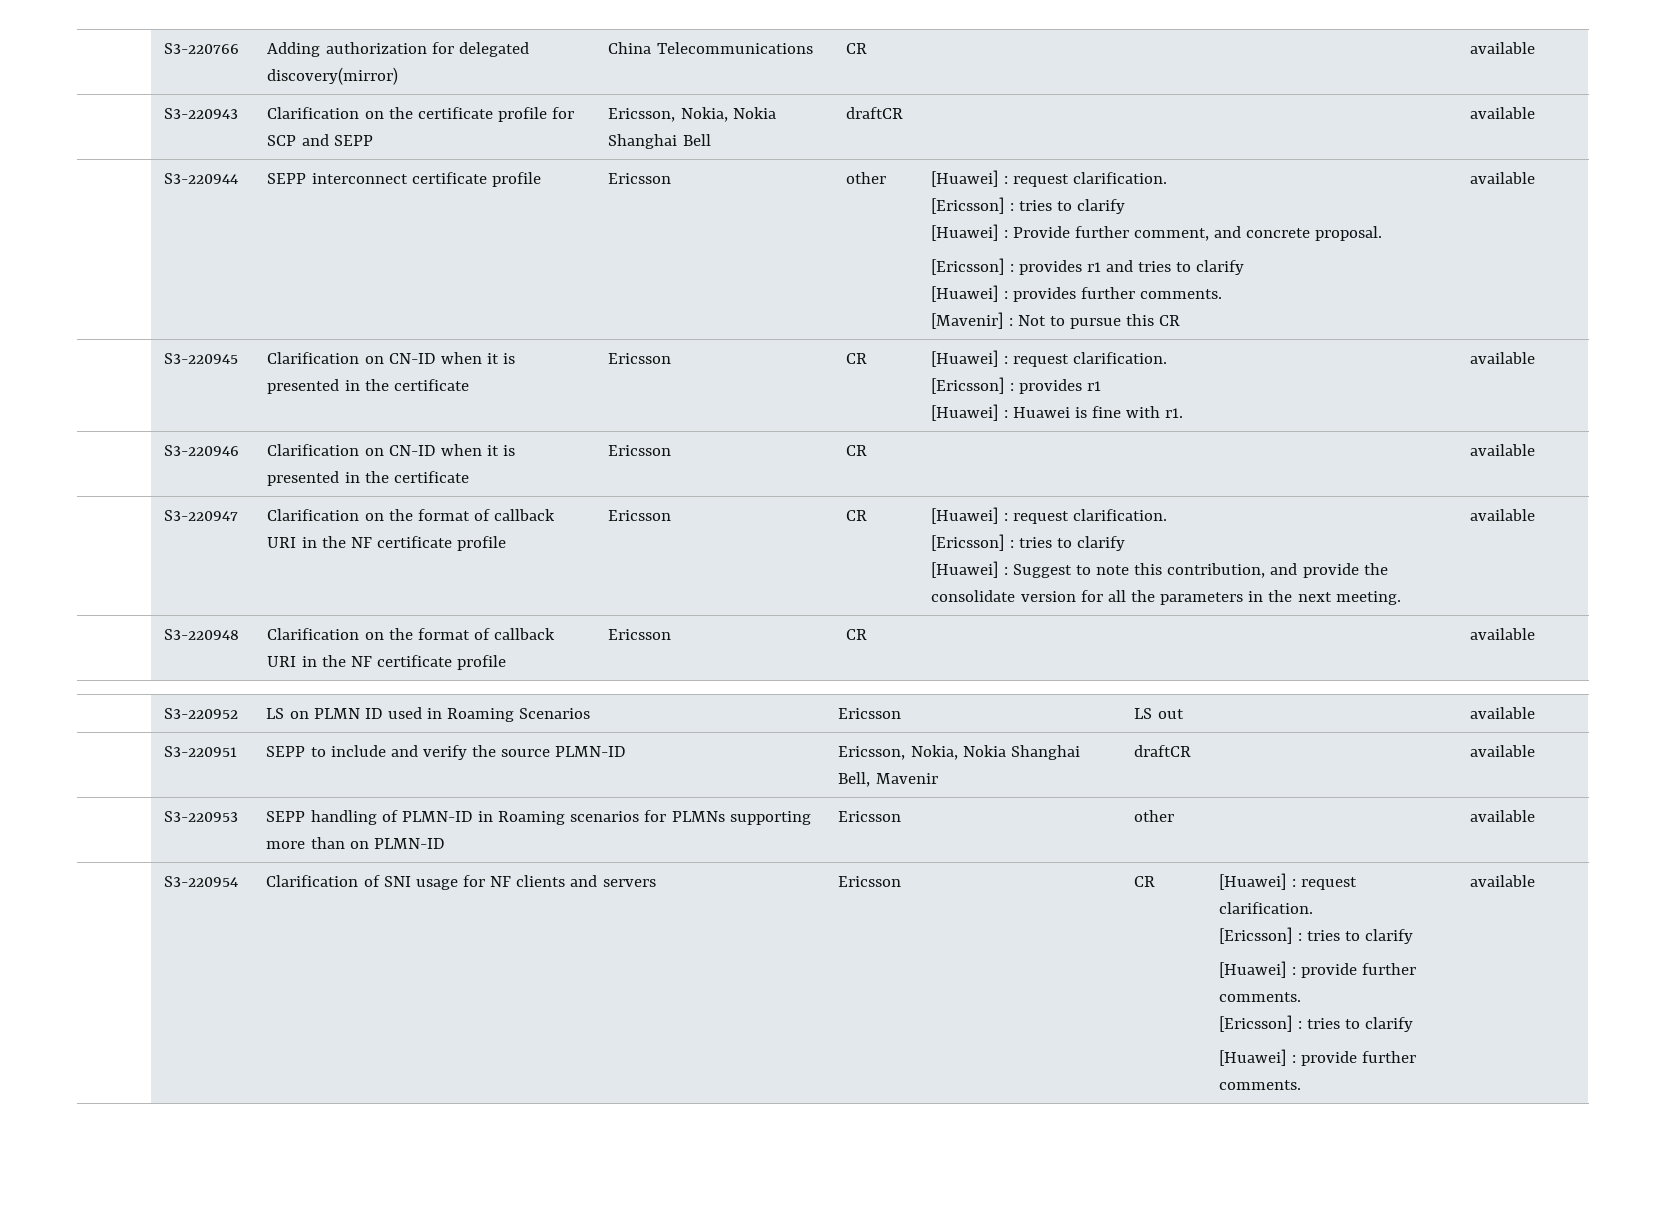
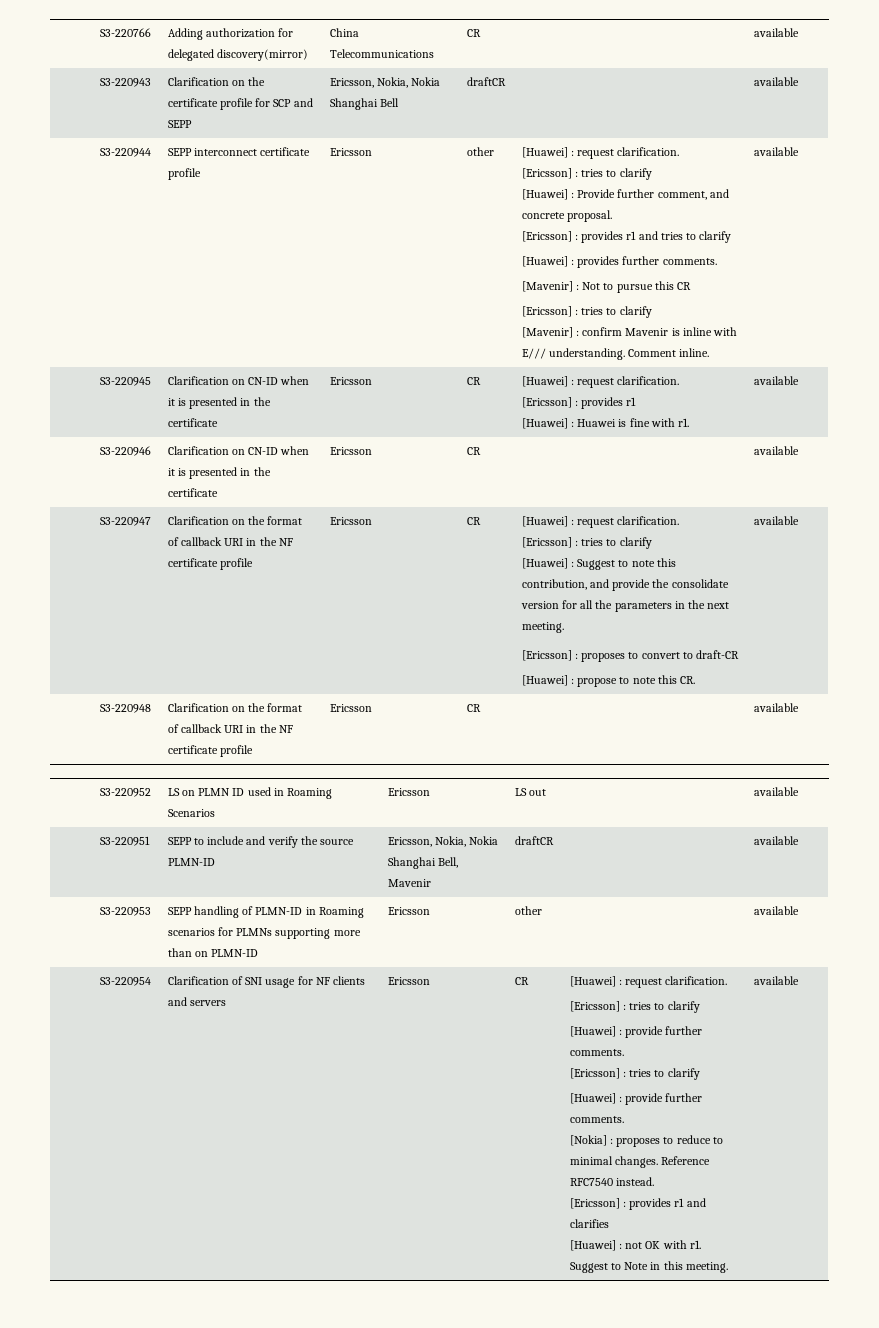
(1181, 320) none -> [521,306,652,318] [521,327,738,338] [521,348,710,360] // [Ericsson] : tries to clarify // [Mavenir] : confirm Mavenir is inline with E/// understanding. Comment inline.
(1401, 598) none -> [521,650,740,662] [521,675,696,687] // [Ericsson] : proposes to convert to draft-CR // [Huawei] : propose to note this CR.
(1302, 1085) none -> [569,1135,723,1147] [569,1156,711,1168] [569,1177,654,1186] [569,1198,706,1210] [569,1219,609,1228] [569,1240,701,1251] [569,1261,728,1273] // [Nokia] : proposes to reduce to minimal changes. Reference RFC7540 instead. // [Ericsson] : provides r1 and clarifies // [Huawei] : not OK with r1. Suggest to Note in this meeting.

